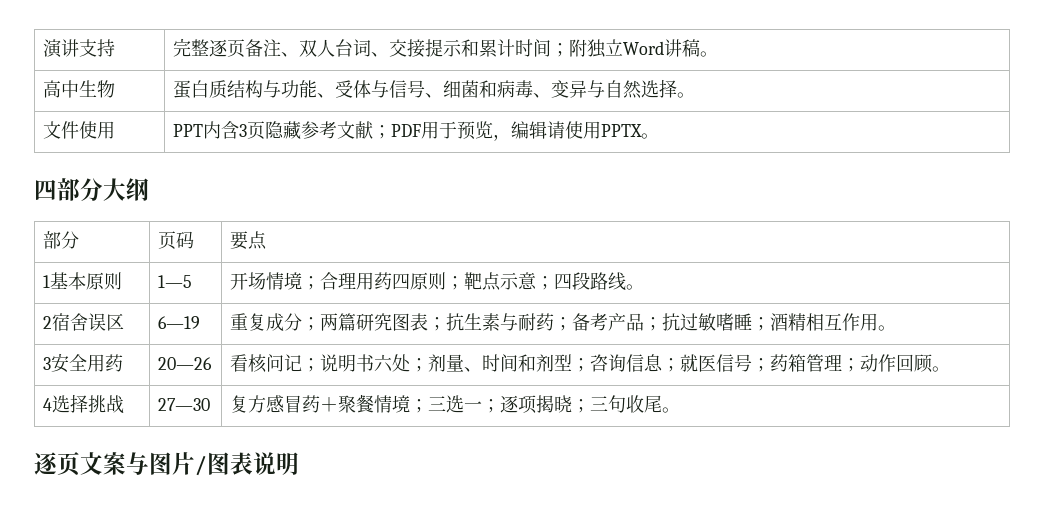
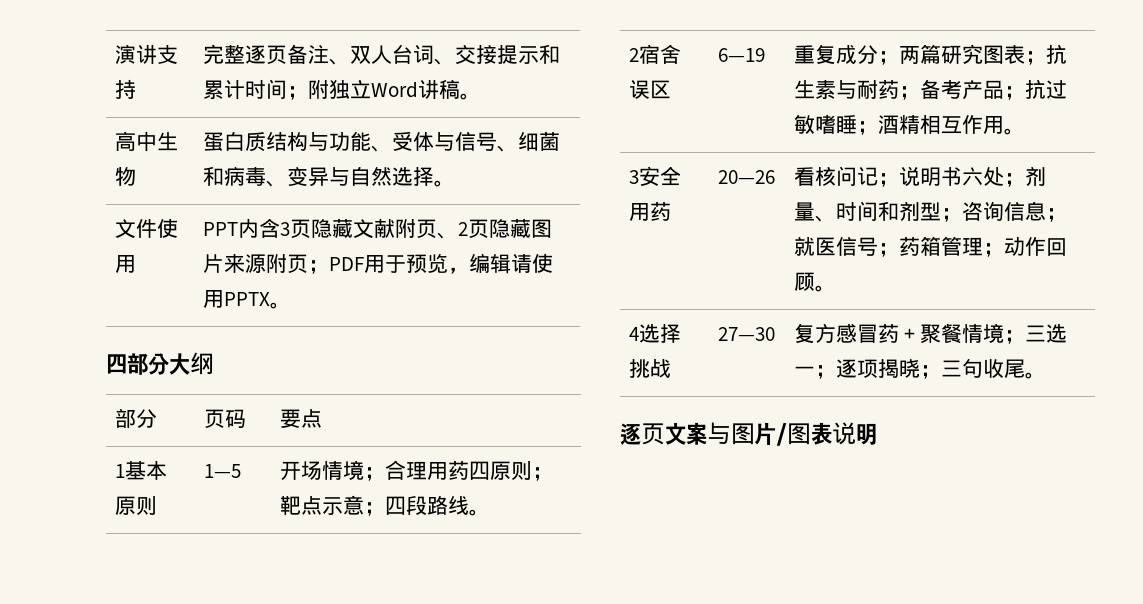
[301,121,374,139] 参考文献 -> [353,218,553,239] [203,253,309,273] 文献附页、2页隐藏图片来源附页

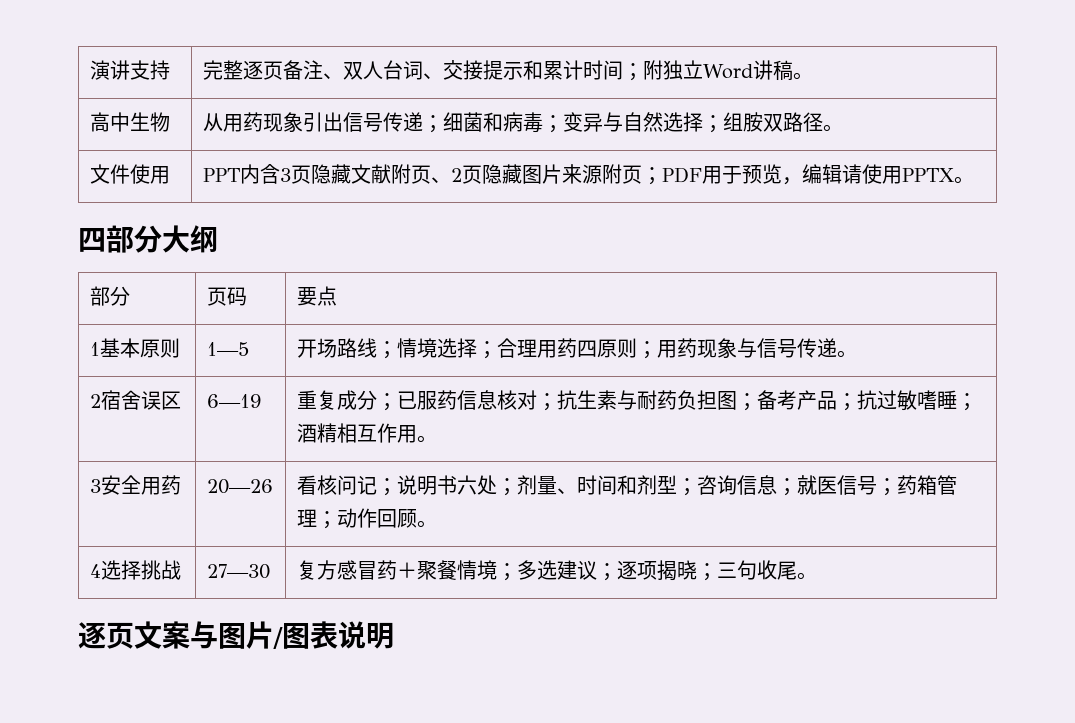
[203,131,519,152] 蛋白质结构与功能、受体与信号、 -> [202,112,443,133] 从用药现象引出信号传递；
[266,180,288,187] 、 -> [542,115,563,133] ；
(435, 176) none -> [702,112,823,133] ；组胺双路径
[322,460,365,480] 情境 -> [336,338,477,359] 路线；情境选择
[280,495,470,516] 靶点示意；四段路线 -> [656,338,837,358] 用药现象与信号传递
[899,44,1026,64] 两篇研究图表 -> [396,390,537,410] 已服药信息核对
(900, 89) none -> [676,390,737,410] 负担图
[1025,324,1068,343] [794,366,816,376] 三选一 -> [516,560,597,580] 多选建议

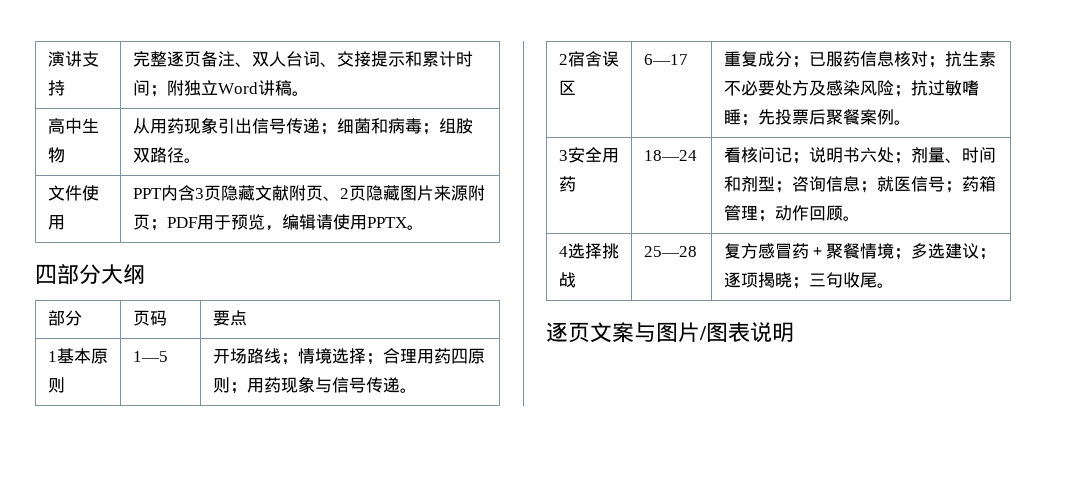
[562,112,723,133] 变异与自然选择； -> (439, 129) none
[206,394,261,408] 6—19 -> [643,54,688,65] 6—17
[616,390,977,411] [296,423,417,443] 与耐药负担图；备考产品；抗过敏嗜睡；酒精相互作用 -> [723,80,979,97] [723,109,894,126] 不必要处方及感染风险；抗过敏嗜睡；先投票后聚餐案例
[206,479,273,494] 20—26 -> [643,150,697,161] 18—24
[206,564,270,579] 27—30 -> [643,246,697,257] 25—28

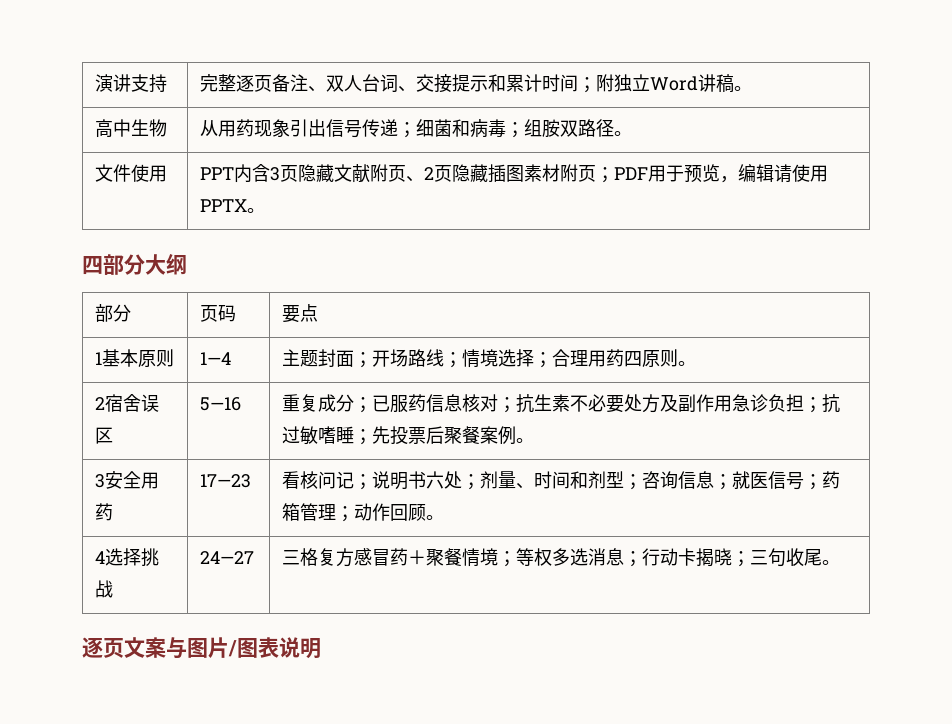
[399,185,468,201] 图片来源 -> [488,164,561,183] 插图素材
[132,351,168,362] 1—5 | -> [200,352,232,365] [282,349,373,368] 1—4 | 主题封面；
[229,376,400,394] ；用药现象与信号传递 -> (679, 358) none
[643,54,688,65] 6—17 -> [200,397,242,411] 5—16
[825,80,894,96] 感染风险 -> [678,394,805,413] 副作用急诊负担
[643,150,697,161] 18—24 -> [200,474,252,488] 17—23
[643,246,697,257] 25—28 | -> [200,551,255,564] [282,548,319,566] 24—27 | 三格
[910,243,996,260] [723,272,758,288] 多选建议；逐项 -> [516,548,697,567] 等权多选消息；行动卡

